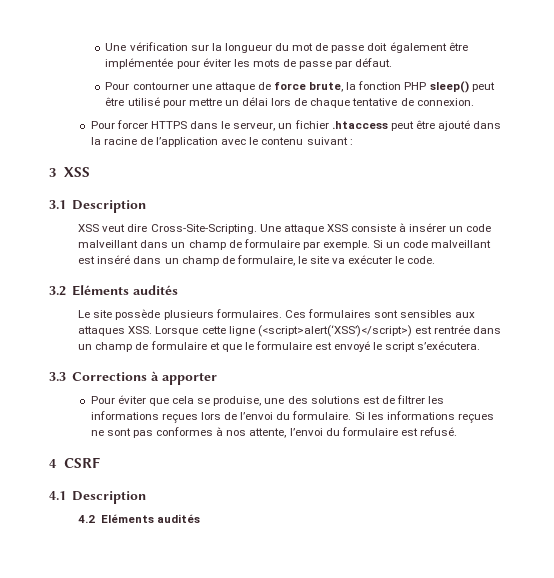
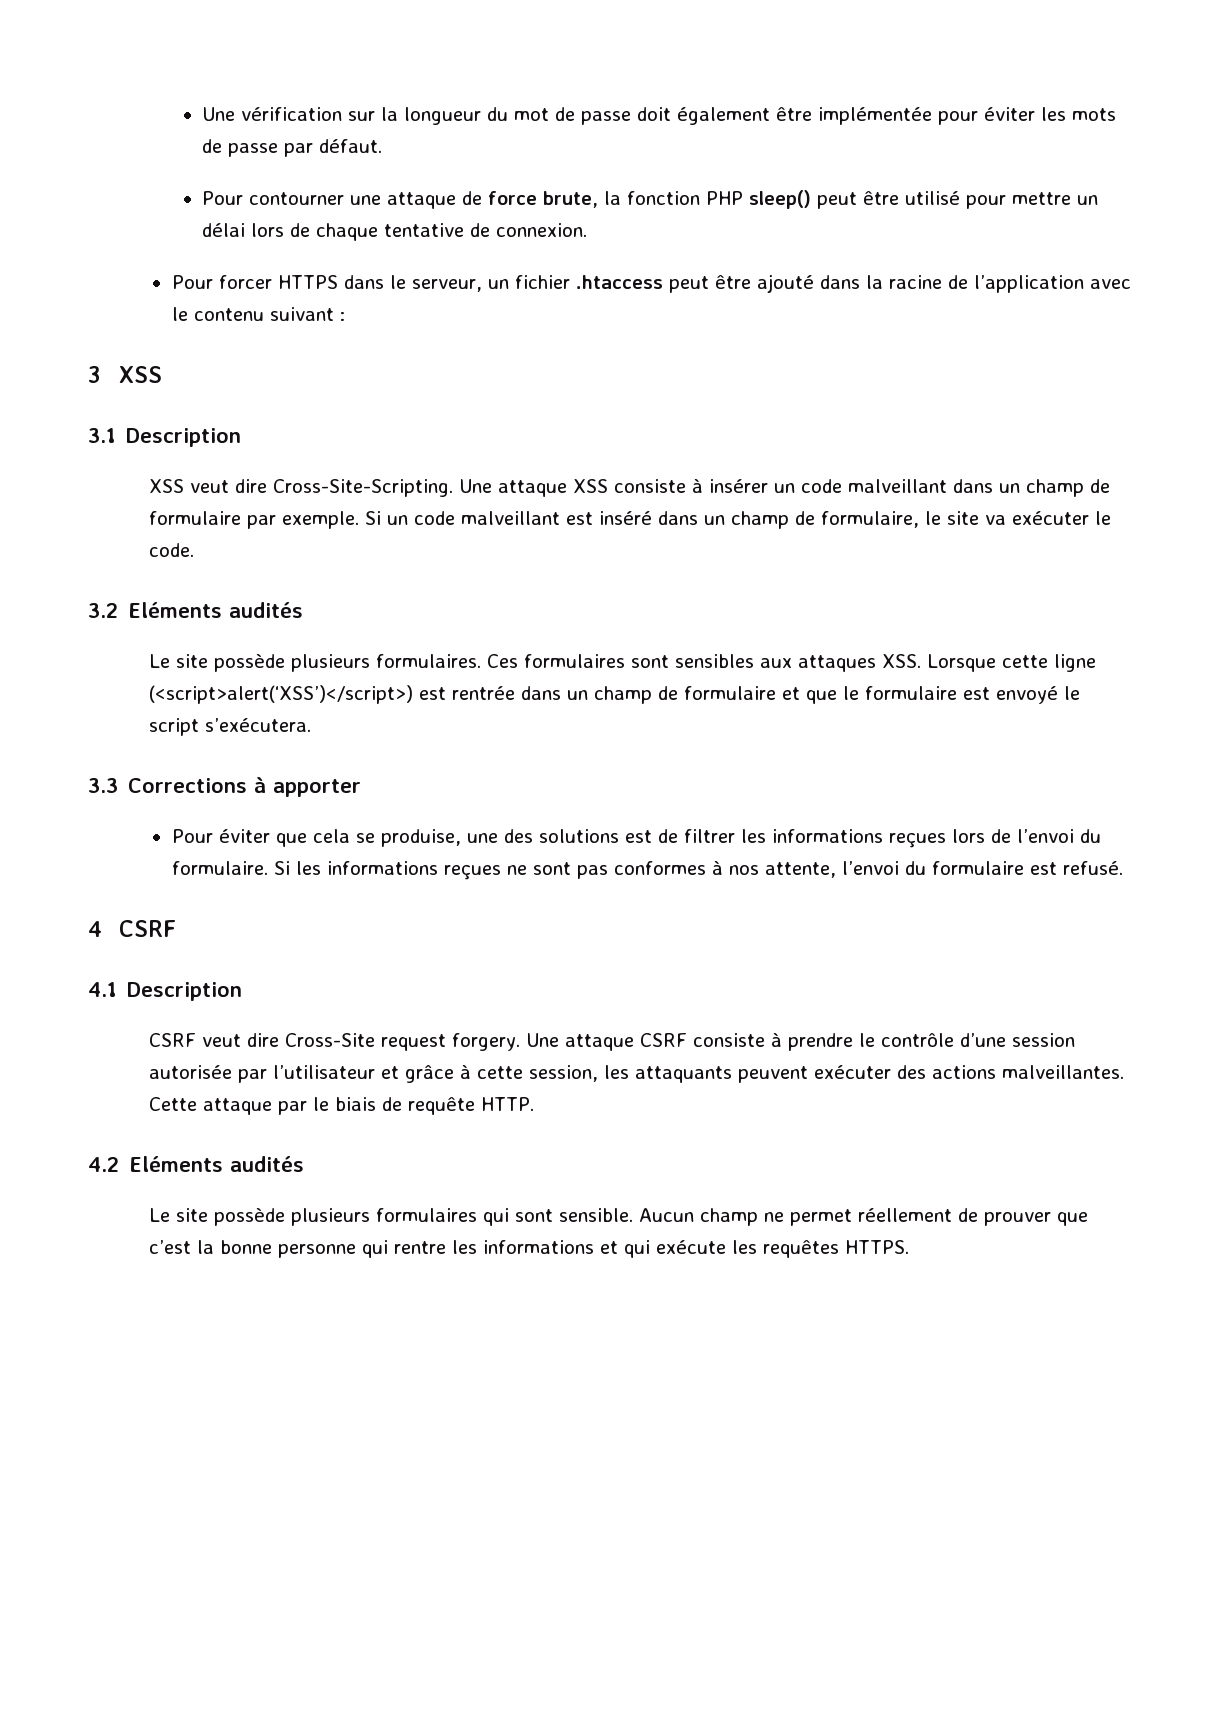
[78,514,201,523] 4.2 Eléments audités -> [149,1033,1076,1051] [149,1065,1125,1083] [149,1097,535,1115] [88,1156,305,1172] [149,1208,1089,1226] [149,1240,910,1258] CSRF veut dire Cross-Site request forgery. Une attaque CSRF consiste à prendre le contrôle d’une session autorisée par l’utilisateur et grâce à cette session, les attaquants peuvent exécuter des actions malveillantes. Cette attaque par le biais de requête HTTP. // 4.2 Eléments audités // Le site possède plusieurs formulaires qui sont sensible. Aucun champ ne permet réellement de prouver que c’est la bonne personne qui rentre les informations et qui exécute les requêtes HTTPS.

